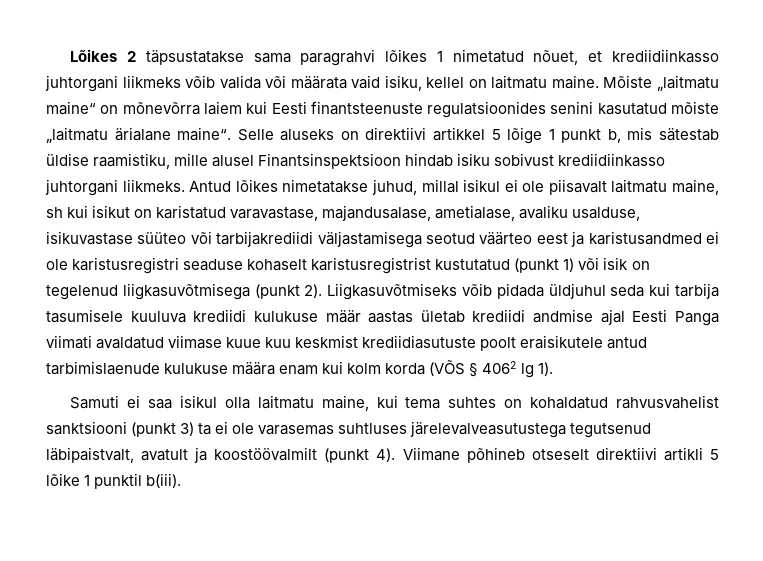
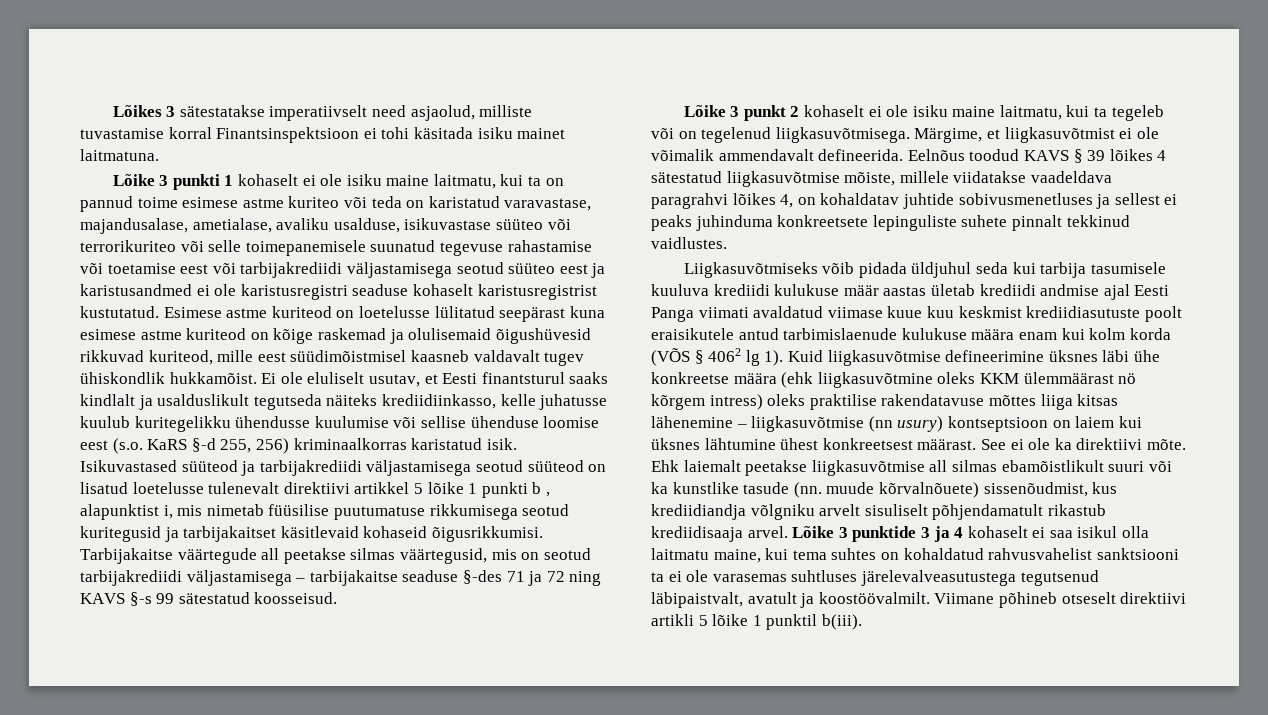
[127,49,719,66] [45,75,720,92] [46,101,719,118] [46,127,719,144] [46,153,666,169] [45,179,719,196] [46,205,131,218] 2 täpsustatakse sama paragrahvi lõikes 1 nimetatud nõuet, et krediidiinkasso juhtorgani liikmeks võib valida või määrata vaid isiku, kellel on laitmatu maine. Mõiste „laitmatu maine“ on mõnevõrra laiem kui Eesti finantsteenuste regulatsioonides senini kasutatud mõiste „laitmatu ärialane maine“. Selle aluseks on direktiivi artikkel 5 lõige 1 punkt b, mis sätestab üldise raamistiku, mille alusel Finantsinspektsioon hindab isiku sobivust krediidiinkasso juhtorgani liikmeks. Antud lõikes nimetatakse juhud, millal isikul ei ole piisavalt laitmatu maine, sh kui isikut -> [166,105,533,121] [80,127,566,143] [80,149,159,161] [112,174,564,190] [80,196,402,212] 3 sätestatakse imperatiivselt need asjaolud, milliste tuvastamise korral Finantsinspektsioon ei tohi käsitada isiku mainet laitmatuna. // Lõike 3 punkti 1 kohaselt ei ole isiku maine laitmatu, kui ta on pannud toime esimese astme kuriteo või teda
[216,231,533,248] tarbijakrediidi väljastamisega seotud väärteo -> [80,240,592,256] [80,262,556,278] terrorikuriteo või selle toimepanemisele suunatud tegevuse rahastamise või toetamise eest või tarbijakrediidi väljastamisega seotud süüteo
[435,257,650,273] [46,283,323,300] kustutatud (punkt 1) või isik on tegelenud liigkasuvõtmisega (punkt 2). -> [80,306,605,322] [80,328,591,344] [80,350,585,366] [80,372,609,387] [80,394,608,410] [80,416,600,432] [80,438,517,454] [80,460,607,476] [80,482,550,498] [80,504,570,520] [80,526,543,542] [80,548,591,564] [80,570,602,586] [80,592,338,606] [683,105,1164,121] [651,127,1159,143] [651,149,1167,163] [651,171,1112,187] [651,193,1178,209] [651,215,1130,231] [651,237,727,249] kustutatud. Esimese astme kuriteod on loetelusse lülitatud seepärast kuna esimese astme kuriteod on kõige raskemad ja olulisemaid õigushüvesid rikkuvad kuriteod, mille eest süüdimõistmisel kaasneb valdavalt tugev ühiskondlik hukkamõist. Ei ole eluliselt usutav, et Eesti finantsturul saaks kindlalt ja usalduslikult tegutseda näiteks krediidiinkasso, kelle juhatusse kuulub kuritegelikku ühendusse kuulumise või sellise ühenduse loomise eest (s.o. KaRS §-d 255, 256) kriminaalkorras karistatud isik. Isikuvastased süüteod ja tarbijakrediidi väljastamisega seotud süüteod on lisatud loetelusse tulenevalt direktiivi artikkel 5 lõike 1 punkti b , alapunktist i, mis nimetab füüsilise puutumatuse rikkumisega seotud kuritegusid ja tarbijakaitset käsitlevaid kohaseid õigusrikkumisi. Tarbijakaitse väärtegude all peetakse silmas väärtegusid, mis on seotud tarbijakrediidi väljastamisega – tarbijakaitse seaduse §-des 71 ja 72 ning KAVS §-s 99 sätestatud koosseisud. // Lõike 3 punkt 2 kohaselt ei ole isiku maine laitmatu, kui ta tegeleb või on tegelenud liigkasuvõtmisega. Märgime, et liigkasuvõtmist ei ole võimalik ammendavalt defineerida. Eelnõus toodud KAVS § 39 lõikes 4 sätestatud liigkasuvõtmise mõiste, millele viidatakse vaadeldava paragrahvi lõikes 4, on kohaldatav juhtide sobivusmenetluses ja sellest ei peaks juhinduma konkreetsete lepinguliste suhete pinnalt tekkinud vaidlustes. //
[70,395,120,409] // Samuti -> [787,350,1160,366] [651,372,1137,388] [651,394,1119,410] [651,416,1142,432] [651,438,1186,450] [651,460,1172,476] [651,482,1118,498] [651,504,1106,520] [651,526,1028,542] Kuid liigkasuvõtmise defineerimine üksnes läbi ühe konkreetse määra (ehk liigkasuvõtmine oleks KKM ülemmäärast nö kõrgem intress) oleks praktilise rakendatavuse mõttes liiga kitsas lähenemine – liigkasuvõtmise (nn usury) kontseptsioon on laiem kui üksnes lähtumine ühest konkreetsest määrast. See ei ole ka direktiivi mõte. Ehk laiemalt peetakse liigkasuvõtmise all silmas ebamõistlikult suuri või ka kunstlike tasude (nn. muude kõrvalnõuete) sissenõudmist, kus krediidiandja võlgniku arvelt sisuliselt põhjendamatult rikastub krediidisaaja arvel. Lõike 3 punktide 3 ja 4 kohaselt
[131,422,195,437] (punkt 3) -> (1179, 554) none
[214,447,396,463] koostöövalmilt (punkt 4). -> [818,592,930,604] koostöövalmilt.

